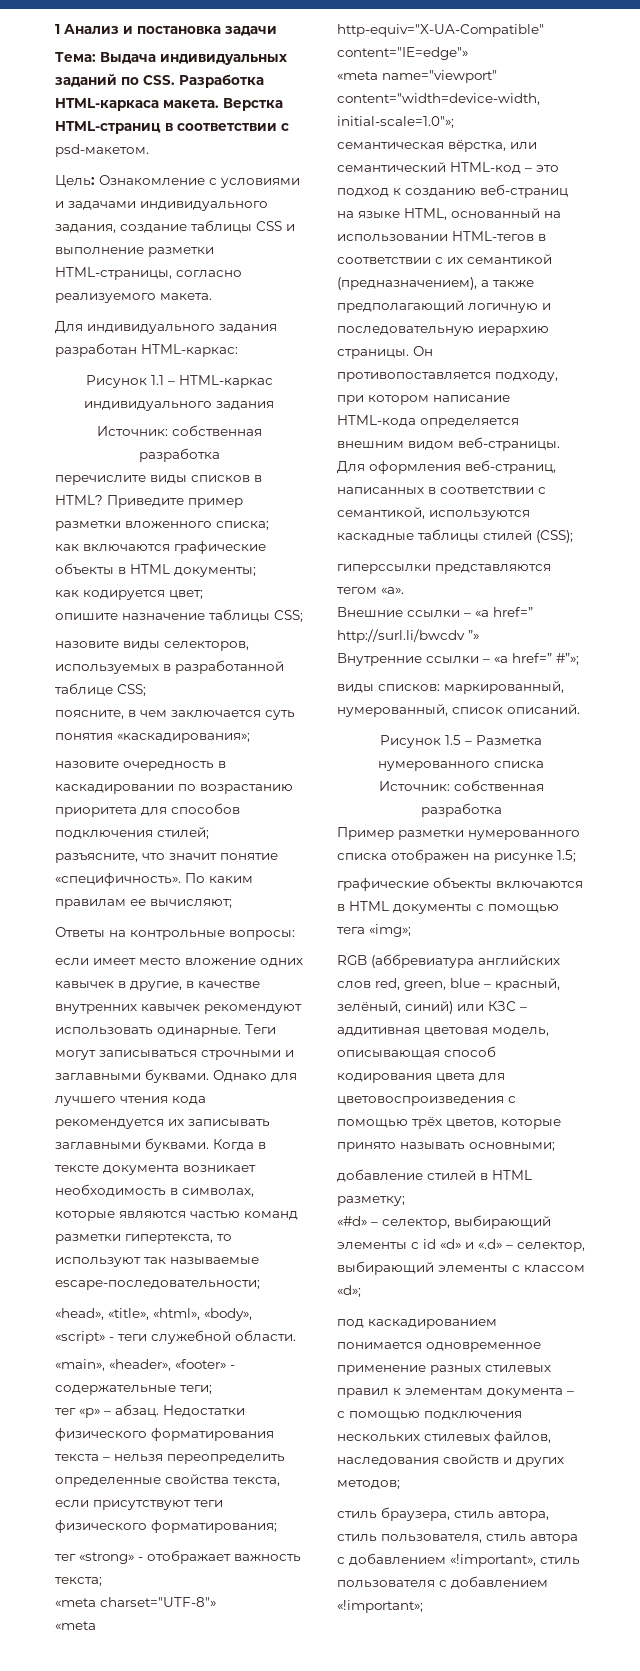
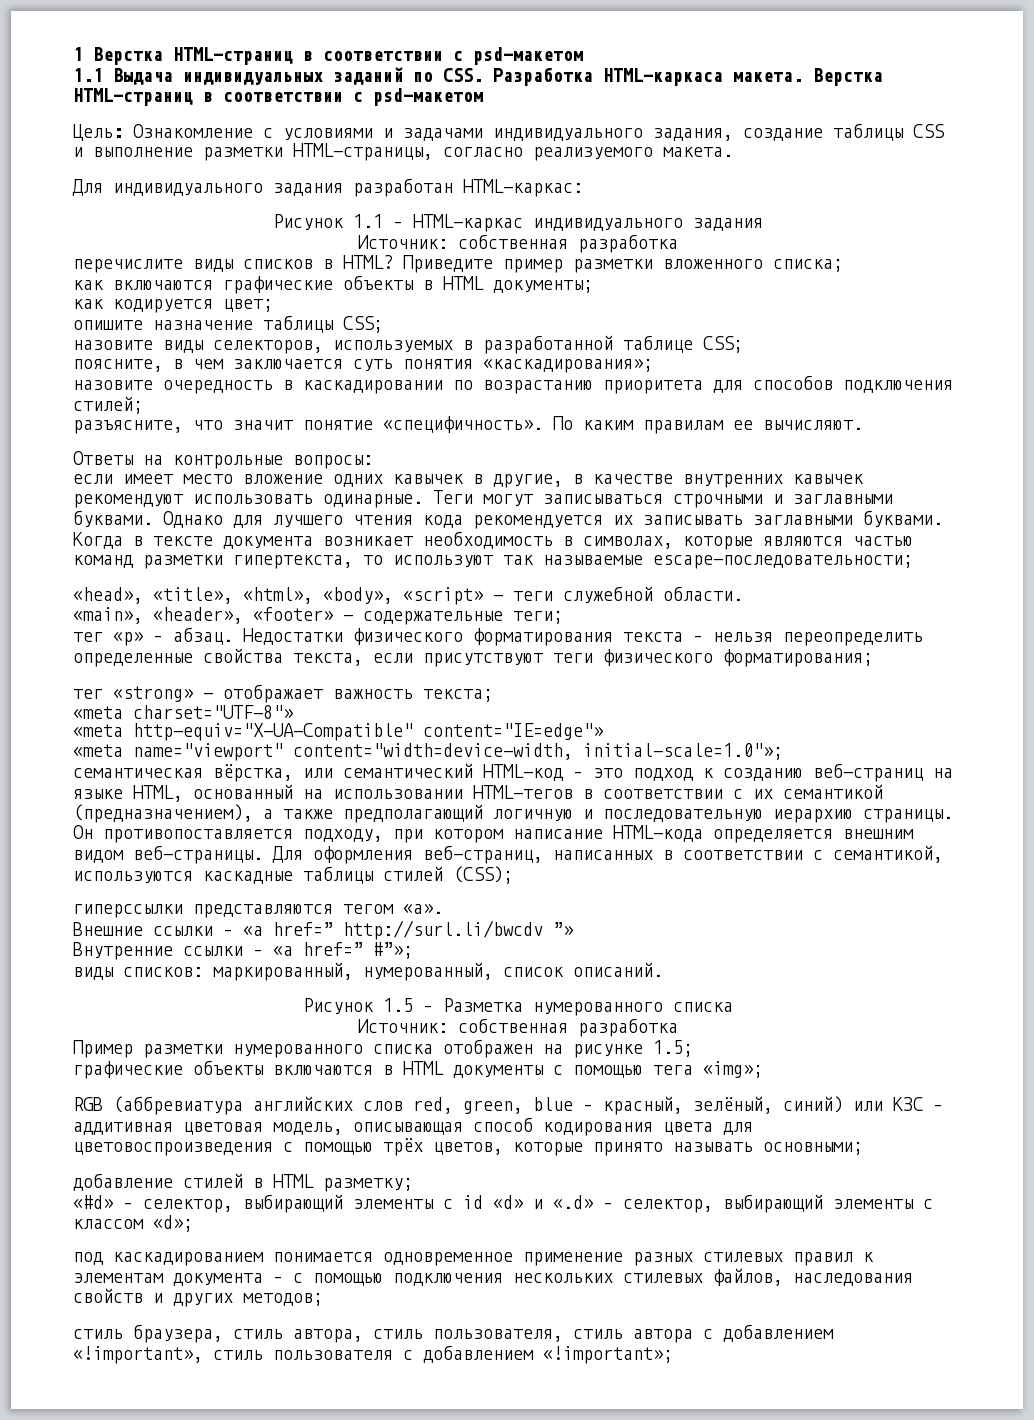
[64,24,277,36] [55,52,96,62] Анализ и постановка задачи // Тема: -> [93,47,583,65] [73,68,103,82] Верстка HTML-страниц в соответствии с psd-макетом // 1.1
[55,144,149,157] psd-макетом. -> [373,88,483,106] psd-макетом
[150,899,232,908] вычисляют; -> [763,420,863,430] вычисляют.

